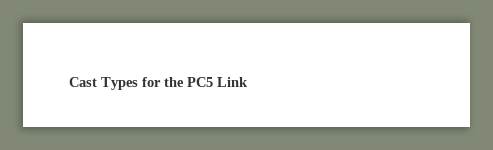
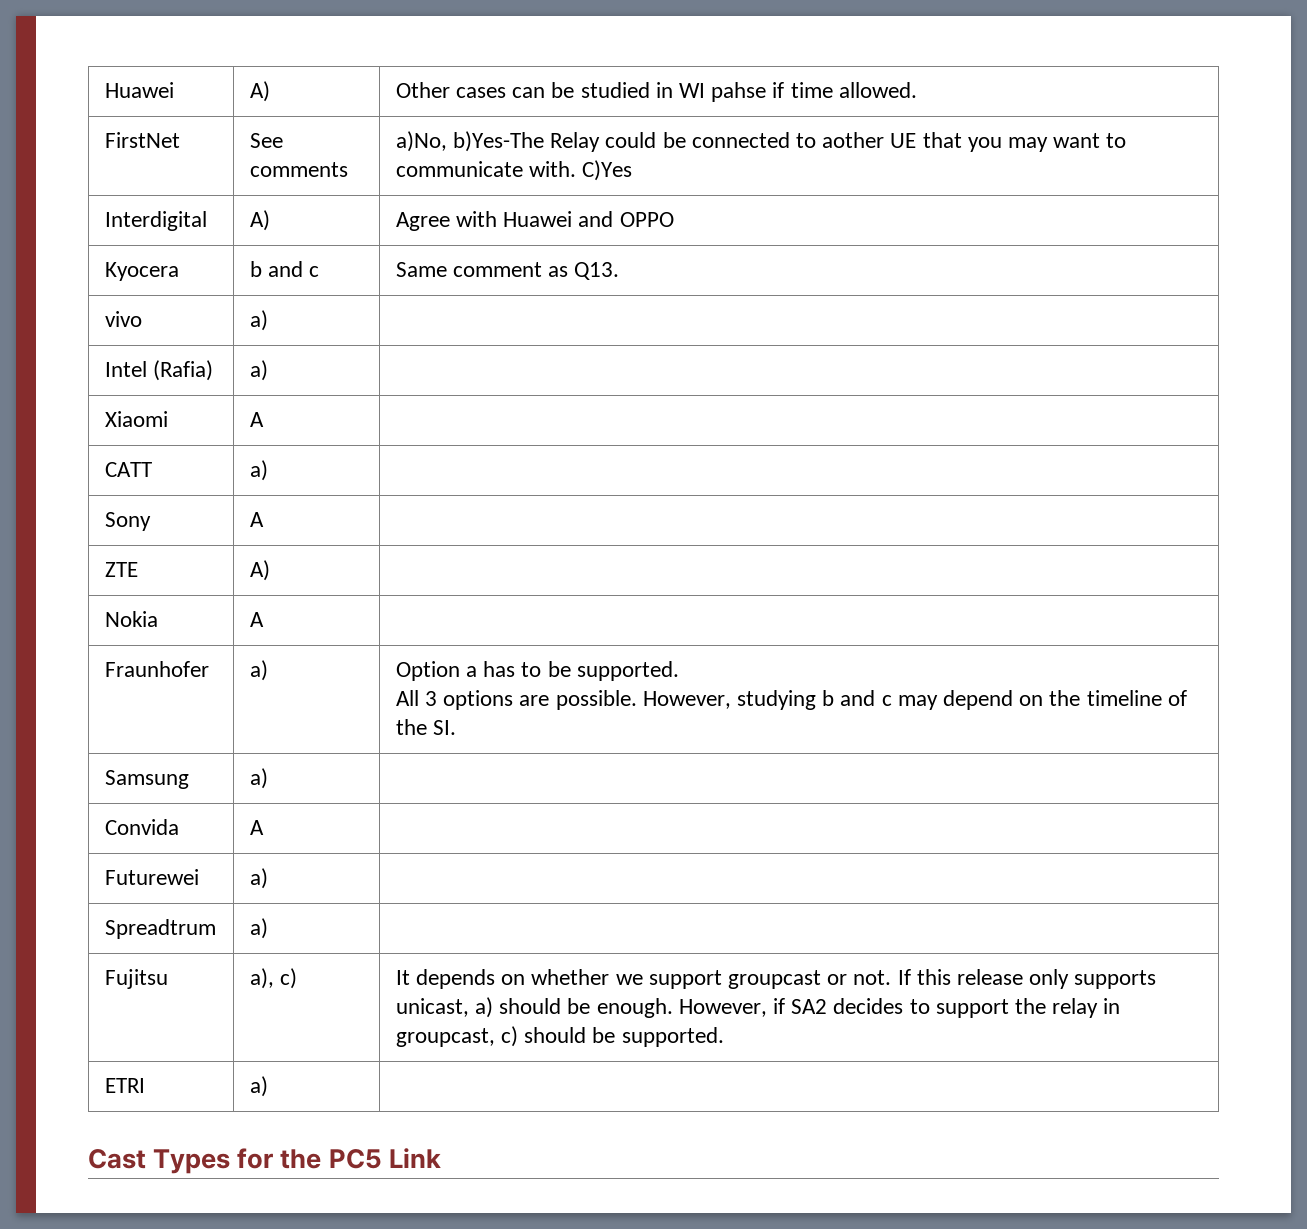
(69, 82) none -> [104,82,174,98] [249,81,270,102] [395,82,917,102] [104,132,180,148] [249,133,283,148] [249,162,348,177] [395,131,1127,152] [395,160,633,181] [104,211,207,231] [249,210,270,231] [395,211,674,231] [104,262,179,281] [249,261,320,277] [395,262,620,280] [104,311,142,327] [249,310,268,331] [104,360,213,381] [249,360,268,381] [104,411,168,427] [249,412,264,427] [104,462,152,477] [249,460,268,481] [104,512,151,531] [249,512,264,527] [104,562,138,577] [249,560,270,581] [104,611,158,627] [249,612,264,627] [104,661,209,677] [249,660,268,681] [395,661,679,681] [395,690,1187,710] [395,719,456,735] [104,770,189,789] [249,768,268,789] [104,819,179,835] [249,820,264,835] [104,869,199,885] [249,868,268,889] [104,919,216,939] [249,918,268,939] [104,969,168,989] [249,968,297,989] [395,969,1157,989] [395,997,1121,1018] [395,1026,724,1047] [104,1078,145,1093] [249,1076,268,1097] Huawei | A) | Other cases can be studied in WI pahse if time allowed. // FirstNet | See comments | a)No, b)Yes-The Relay could be connected to aother UE that you may want to communicate with. C)Yes // Interdigital | A) | Agree with Huawei and OPPO // Kyocera | b and c | Same comment as Q13. // vivo | a) | // Intel (Rafia) | a) | // Xiaomi | A | // CATT | a) | // Sony | A | // ZTE | A) | // Nokia | A | // Fraunhofer | a) | Option a has to be supported. // All 3 options are possible. However, studying b and c may depend on the timeline of the SI. // Samsung | a) | // Convida | A | // Futurewei | a) | // Spreadtrum | a) | // Fujitsu | a), c) | It depends on whether we support groupcast or not. If this release only supports unicast, a) should be enough. However, if SA2 decides to support the relay in groupcast, c) should be supported. // ETRI | a) | //

